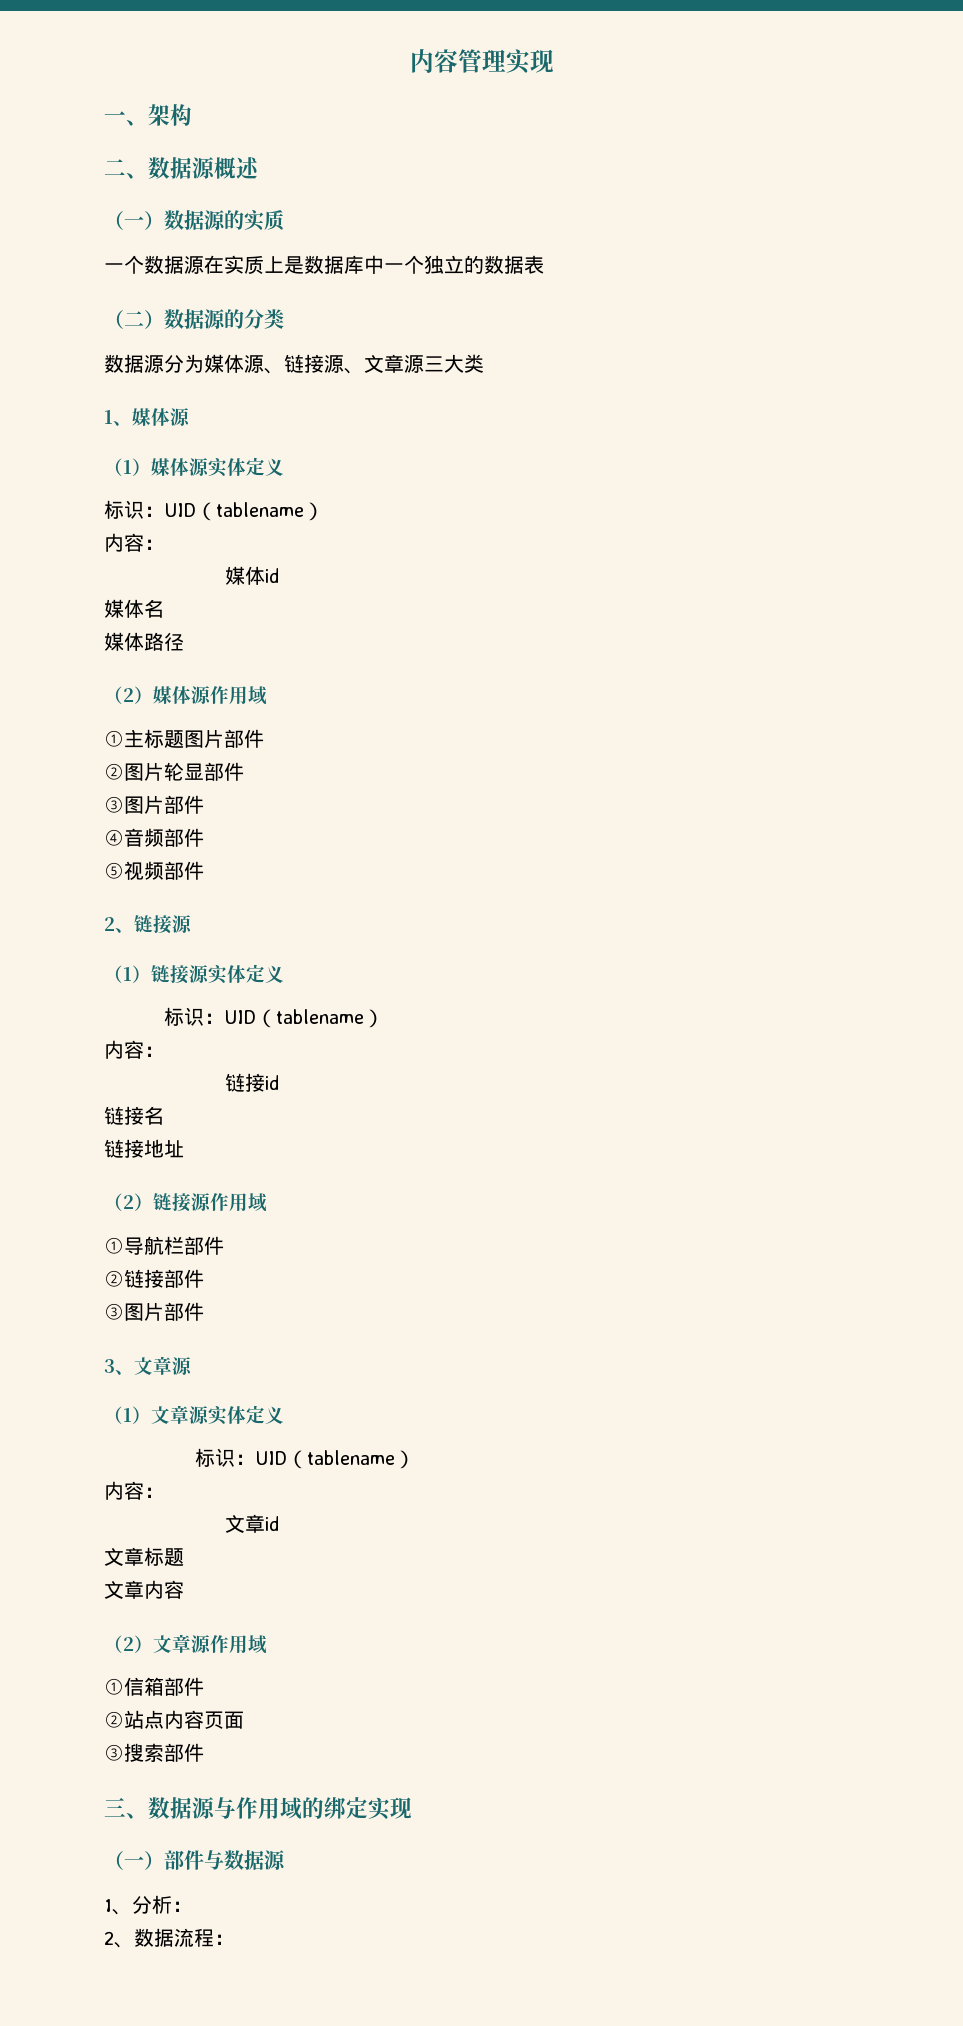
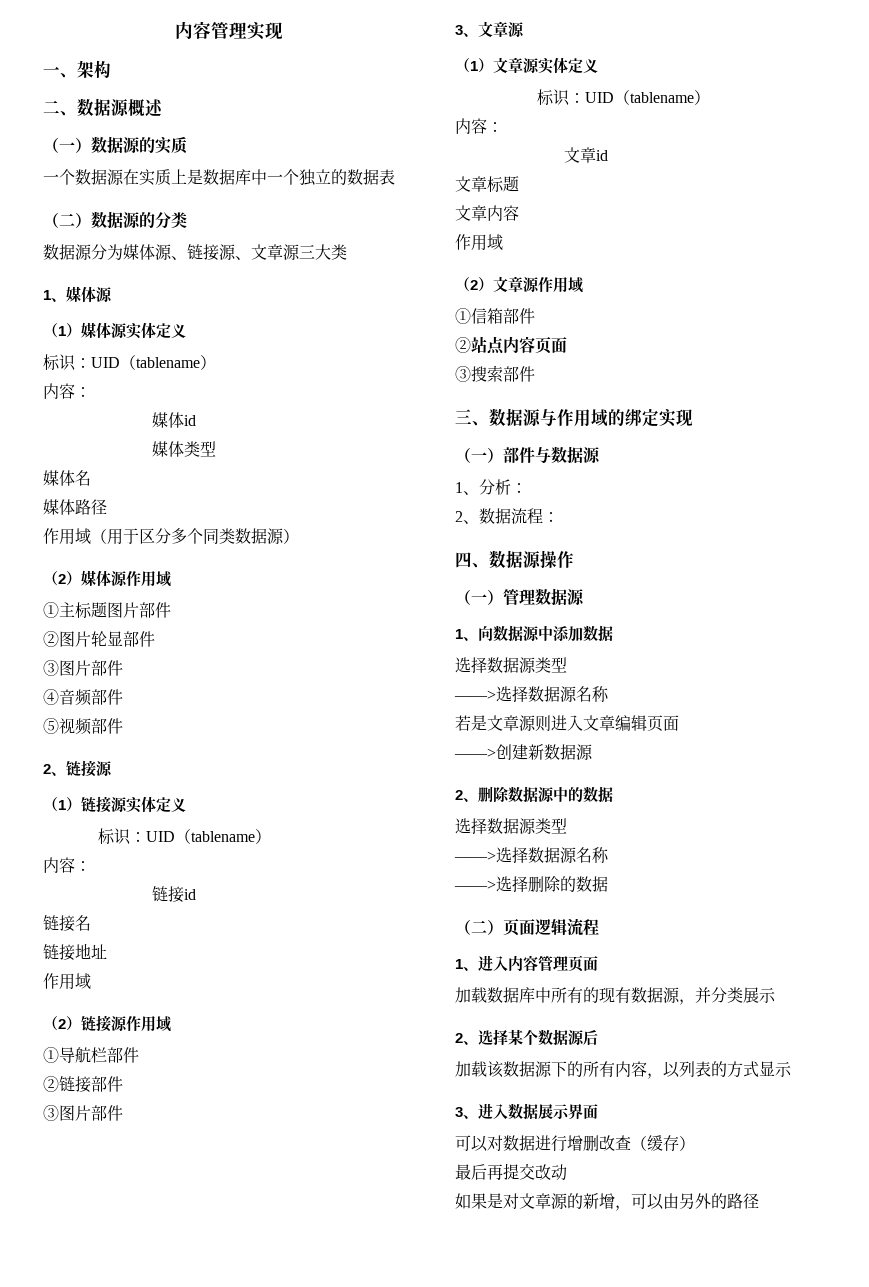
(279, 575) none -> [152,441,217,457] // 媒体类型
(184, 641) none -> [43,528,299,545] // 作用域（用于区分多个同类数据源）
(184, 1149) none -> [43,973,91,990] // 作用域
(184, 1589) none -> [455,234,503,251] // 作用域
(234, 1939) none -> [455,550,574,569] [455,588,585,606] [455,625,613,642] [455,657,567,673] [454,686,609,702] [455,715,679,732] [454,744,593,760] [455,786,613,803] [455,818,567,834] [454,847,609,863] [454,876,608,892] [455,918,599,936] [455,955,598,972] [455,987,776,1005] [455,1029,598,1046] [455,1061,792,1079] [455,1103,598,1120] [455,1135,695,1152] [455,1163,567,1181] [455,1193,759,1211] // 四、数据源操作 // （一）管理数据源 // 1、向数据源中添加数据 // 选择数据源类型 // ——>选择数据源名称 // 若是文章源则进入文章编辑页面 // ——>创建新数据源 // 2、删除数据源中的数据 // 选择数据源类型 // ——>选择数据源名称 // ——>选择删除的数据 // （二）页面逻辑流程 // 1、进入内容管理页面 // 加载数据库中所有的现有数据源，并分类展示 // 2、选择某个数据源后 // 加载该数据源下的所有内容，以列表的方式显示 // 3、进入数据展示界面 // 可以对数据进行增删改查（缓存） // 最后再提交改动 // 如果是对文章源的新增，可以由另外的路径

